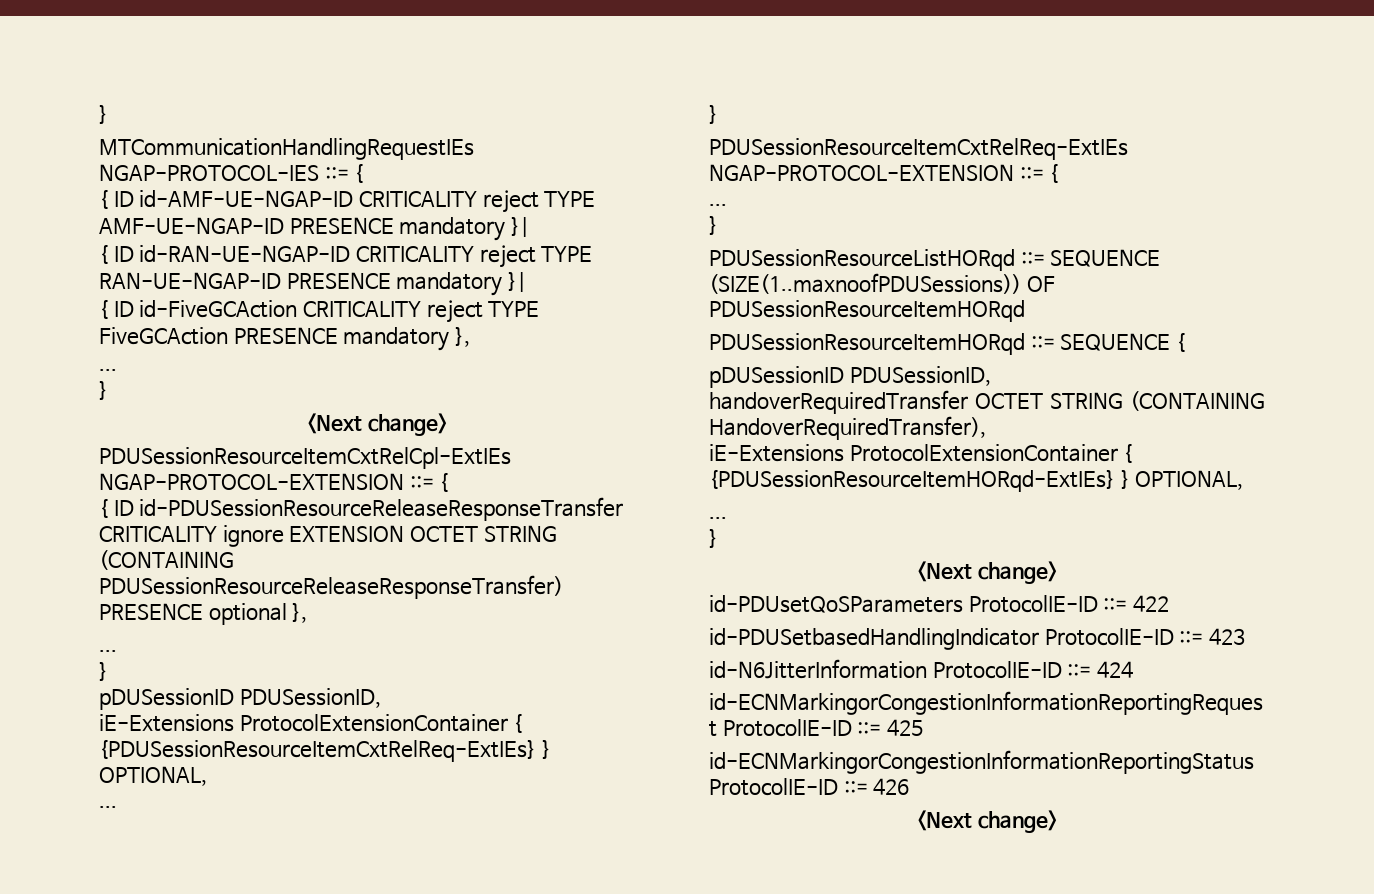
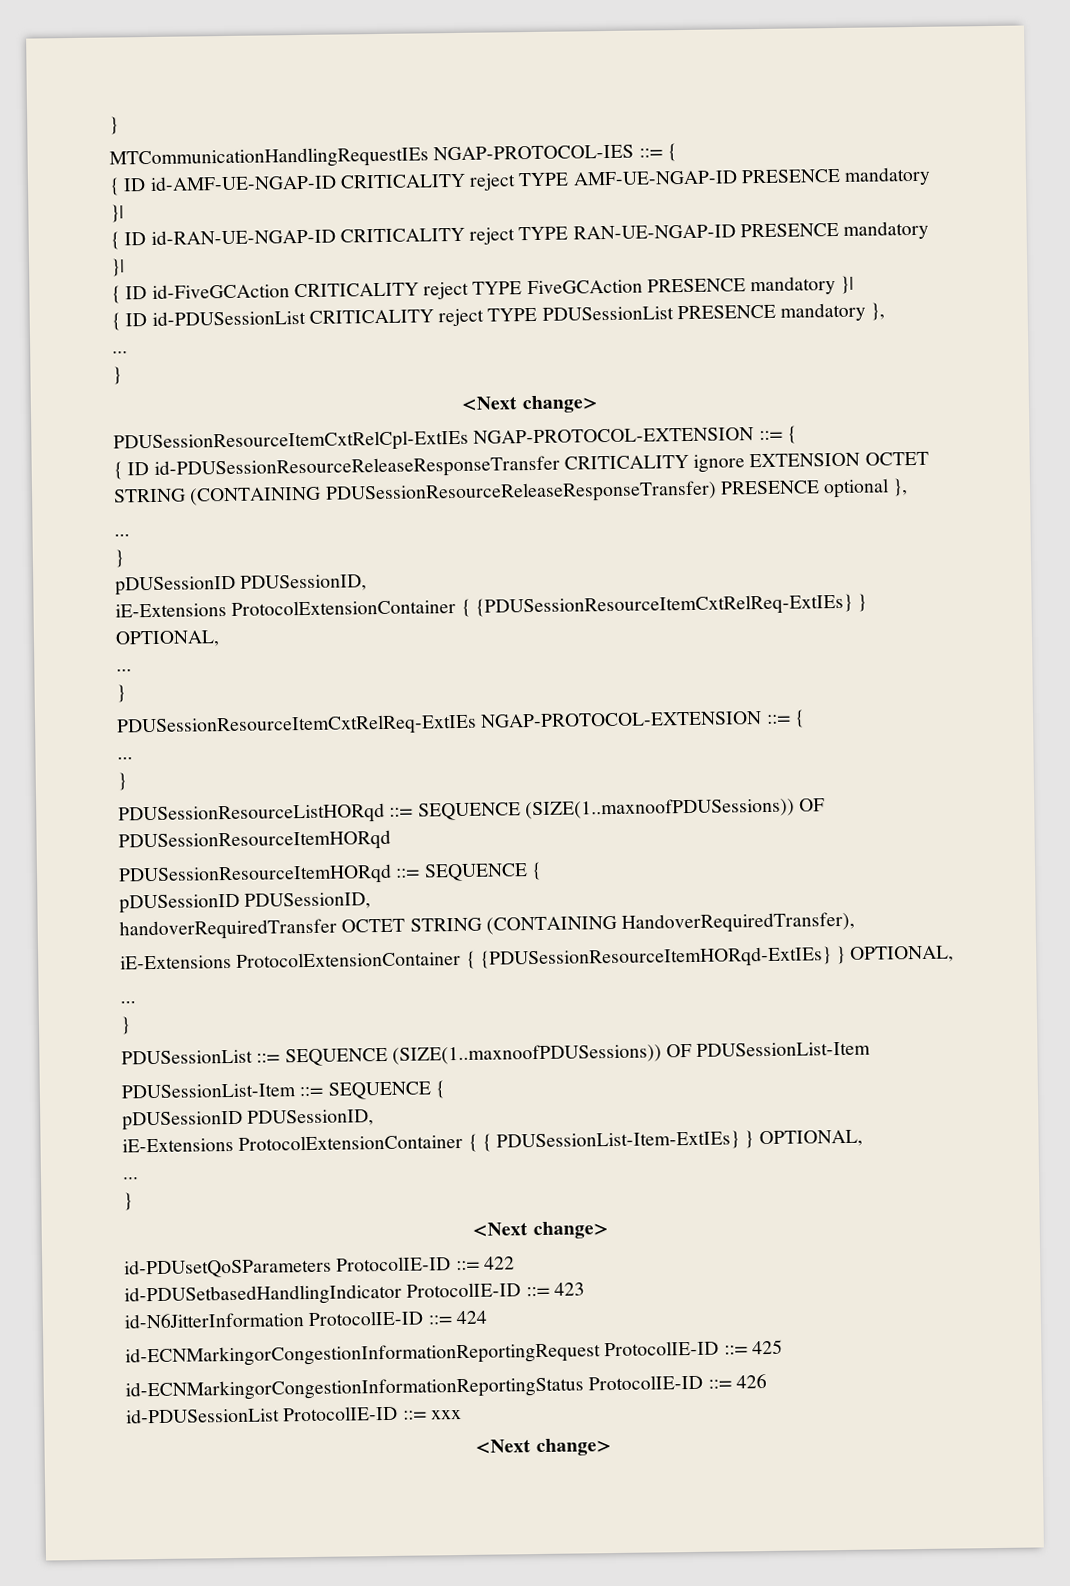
(450, 339) none -> [840,275,855,294] [111,302,867,331] }| // { ID id-PDUSessionList CRITICALITY reject TYPE PDUSessionList PRESENCE mandatory
(718, 538) none -> [121,1041,872,1067] [121,1080,445,1100] [122,1109,375,1131] [122,1129,863,1153] [122,1176,139,1180] [123,1192,133,1211] // PDUSessionList ::= SEQUENCE (SIZE(1..maxnoofPDUSessions)) OF PDUSessionList-Item // PDUSessionList-Item ::= SEQUENCE { // pDUSessionID PDUSessionID, // iE-Extensions ProtocolExtensionContainer { { PDUSessionList-Item-ExtIEs} } OPTIONAL, // ... // }
(910, 786) none -> [126,1405,462,1424] // id-PDUSessionList ProtocolIE-ID ::= xxx

